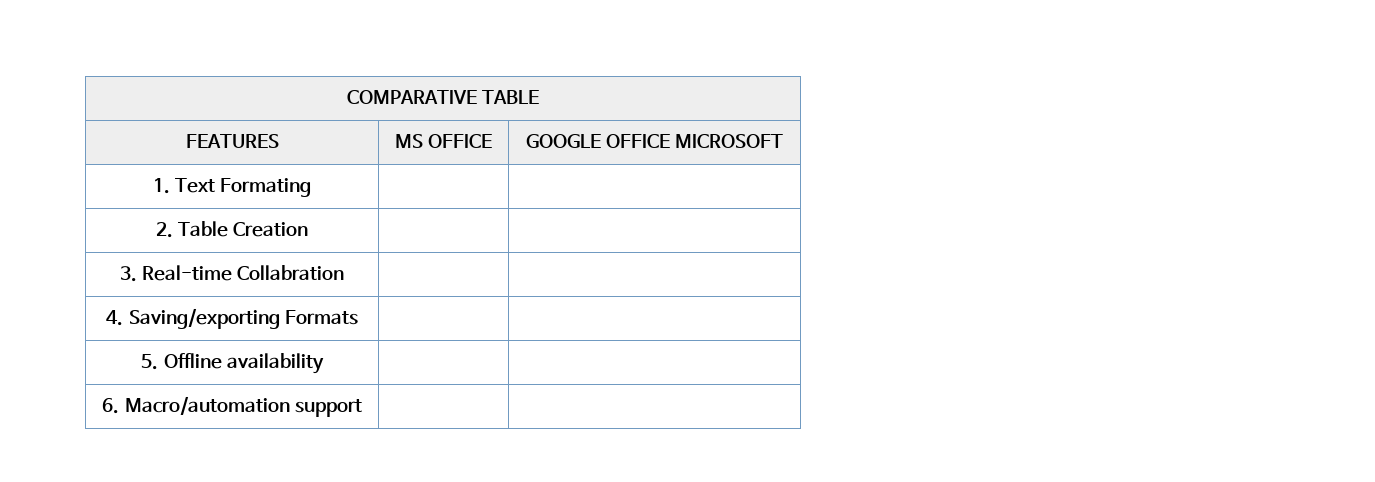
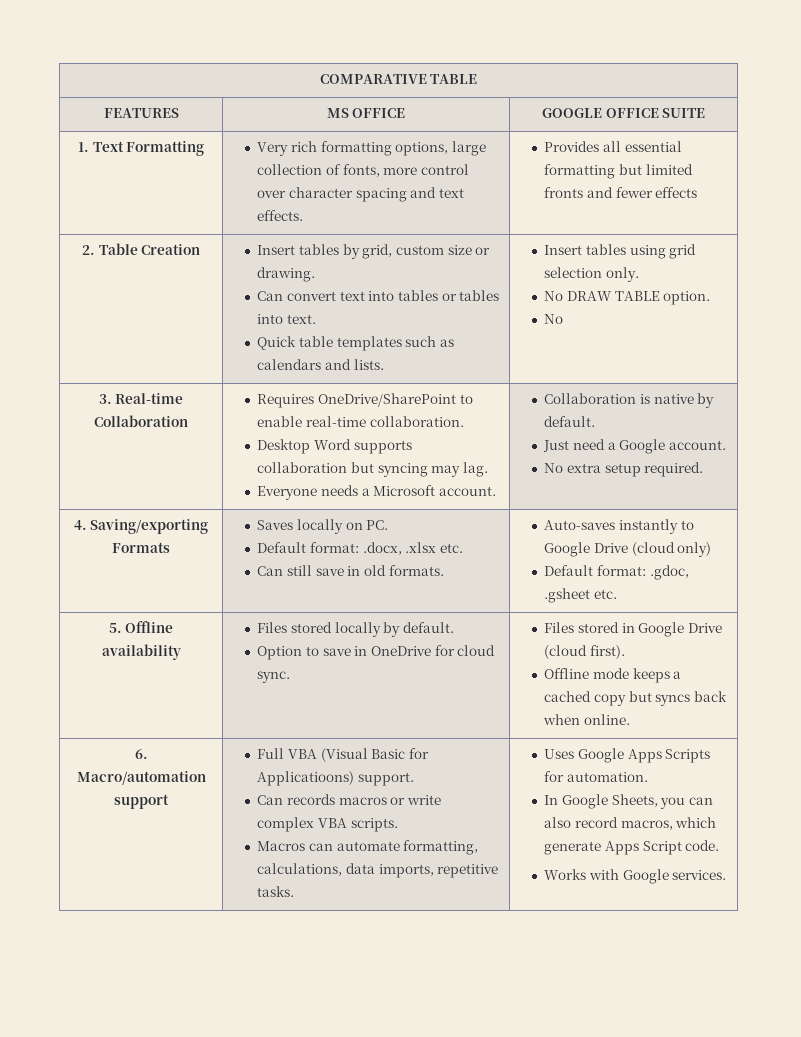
[675,134,784,148] MICROSOFT -> [662,108,706,118] SUITE
[220,178,312,197] [155,221,309,238] [119,265,345,282] [106,308,358,329] [141,353,324,374] [102,396,362,417] Formating | | // 2. Table Creation | | // 3. Real-time Collabration | | // 4. Saving/exporting Formats | | // 5. Offline availability | | // 6. Macro/automation support | | -> [126,141,205,156] [257,141,487,156] [257,164,470,177] [257,187,465,202] [257,210,304,221] [544,141,682,152] [544,164,693,179] [544,187,698,198] [81,243,201,255] [257,244,491,259] [257,267,316,282] [257,290,500,301] [257,314,317,324] [257,336,455,351] [257,359,384,370] [544,244,697,259] [544,267,640,282] [544,291,711,305] [544,314,564,324] [98,393,184,404] [94,415,188,427] [257,393,473,408] [257,416,464,427] [257,439,412,454] [257,462,489,477] [257,485,497,500] [544,393,715,408] [544,416,596,427] [543,439,727,454] [544,462,704,477] [73,519,209,534] [112,542,170,553] [257,519,389,534] [257,542,464,555] [257,565,444,576] [544,519,694,534] [544,542,712,557] [544,565,689,580] [544,588,618,603] [108,621,174,633] [101,644,181,660] [257,622,455,637] [257,645,496,660] [257,671,291,683] [544,622,723,637] [544,645,626,659] [544,668,682,683] [544,691,728,706] [543,714,631,725] [134,749,148,759] [76,771,206,785] [114,794,169,809] [257,748,430,762] [257,771,415,786] [257,794,442,805] [257,817,398,832] [257,840,479,855] [257,863,499,878] [257,886,295,897] [544,748,711,763] [544,771,649,782] [544,794,714,809] [544,817,717,830] [544,840,720,855] [544,869,727,884] Formatting | Very rich formatting options, large collection of fonts, more control over character spacing and text effects. | Provides all essential formatting but limited fronts and fewer effects // 2. Table Creation | Insert tables by grid, custom size or drawing. // Can convert text into tables or tables into text. // Quick table templates such as calendars and lists. | Insert tables using grid selection only. // No DRAW TABLE option. // No // 3. Real-time Collaboration | Requires OneDrive/SharePoint to enable real-time collaboration. // Desktop Word supports collaboration but syncing may lag. // Everyone needs a Microsoft account. | Collaboration is native by default. // Just need a Google account. // No extra setup required. // 4. Saving/exporting Formats | Saves locally on PC. // Default format: .docx, .xlsx etc. // Can still save in old formats. | Auto-saves instantly to Google Drive (cloud only) // Default format: .gdoc, .gsheet etc. // 5. Offline availability | Files stored locally by default. // Option to save in OneDrive for cloud sync. | Files stored in Google Drive (cloud first). // Offline mode keeps a cached copy but syncs back when online. // 6. Macro/automation support | Full VBA (Visual Basic for Applicatioons) support. // Can records macros or write complex VBA scripts. // Macros can automate formatting, calculations, data imports, repetitive tasks. | Uses Google Apps Scripts for automation. // In Google Sheets, you can also record macros, which generate Apps Script code. // Works with Google services.

